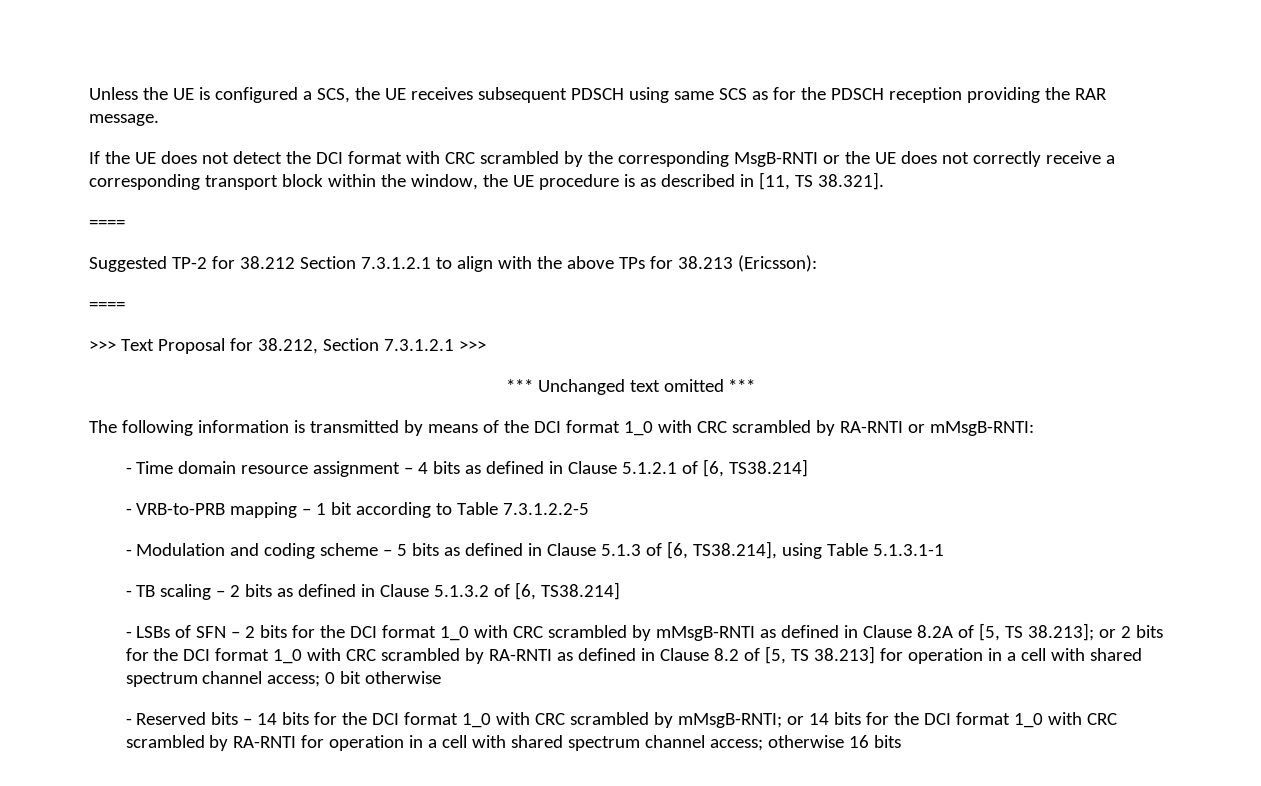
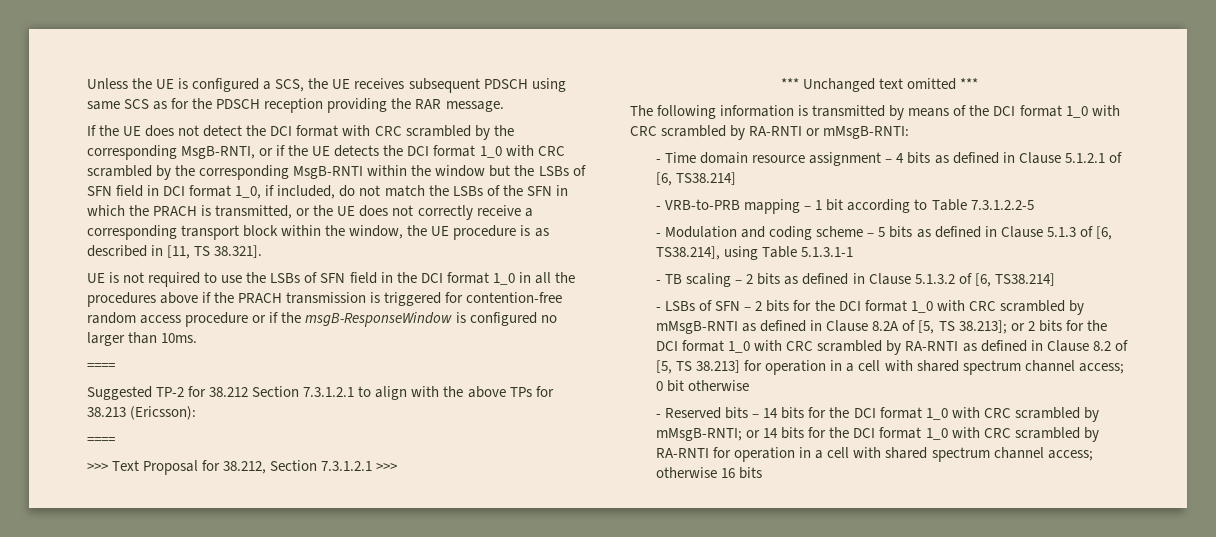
[733,152,818,167] MsgB-RNTI -> [181,145,565,159] [87,165,586,180] [87,185,568,199] [87,205,293,219] MsgB-RNTI, or if the UE detects the DCI format 1_0 with CRC scrambled by the corresponding MsgB-RNTI within the window but the LSBs of SFN field in DCI format 1_0, if included, do not match the LSBs of the SFN in which the PRACH is transmitted,
(884, 181) none -> [87,272,575,287] [87,292,563,307] [87,312,558,327] [87,332,198,346] // UE is not required to use the LSBs of SFN field in the DCI format 1_0 in all the procedures above if the PRACH transmission is triggered for contention-free random access procedure or if the msgB-ResponseWindow is configured no larger than 10ms.

